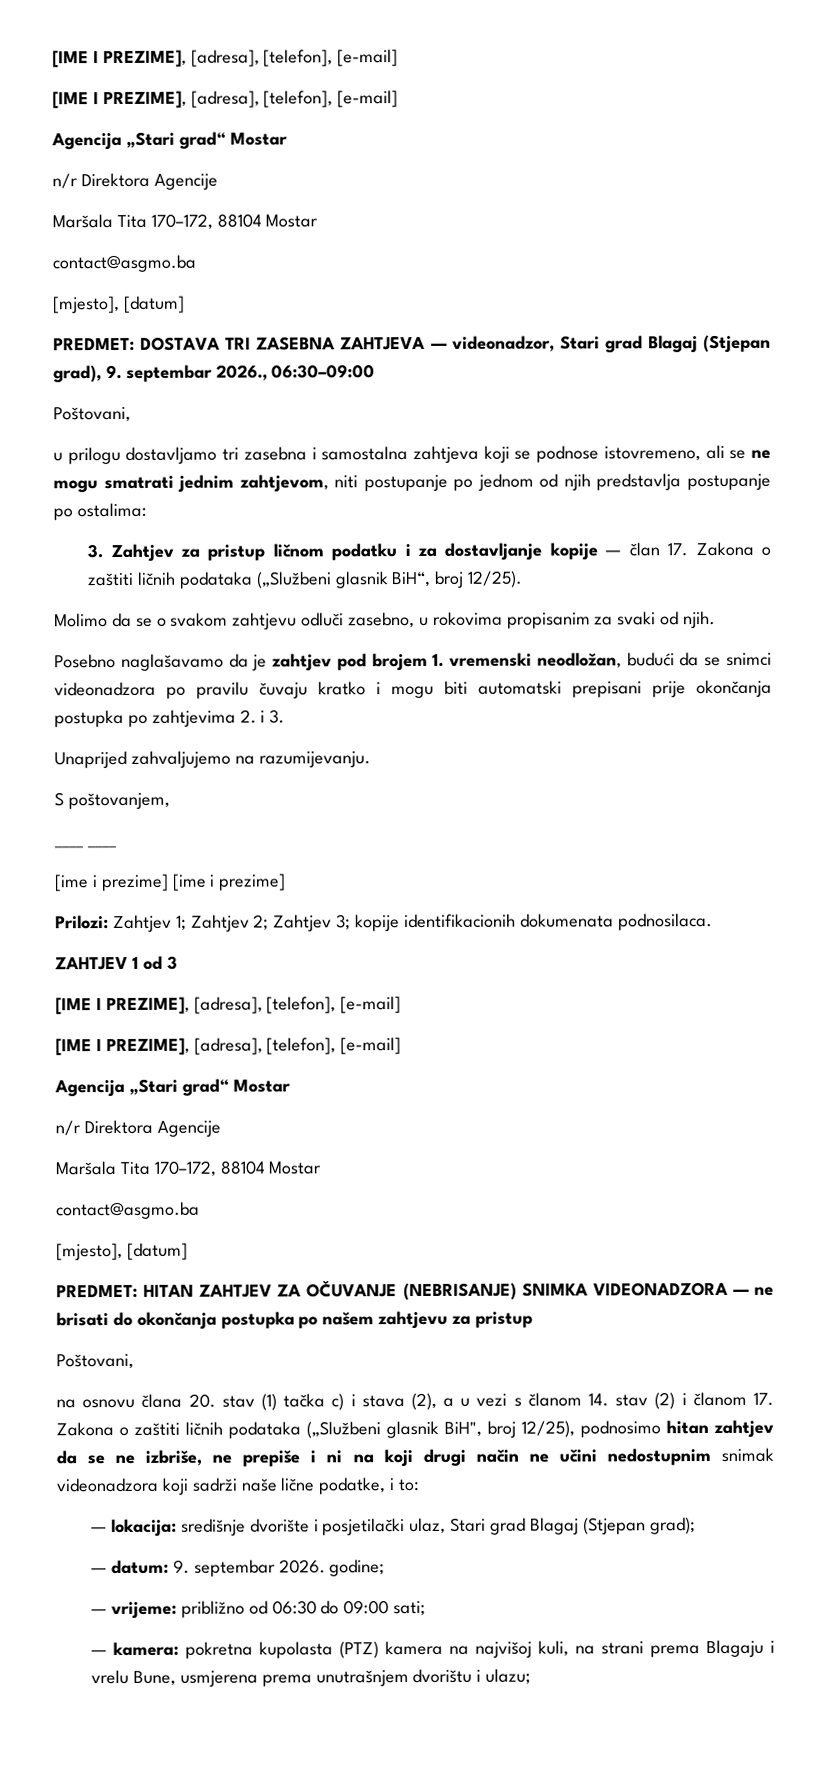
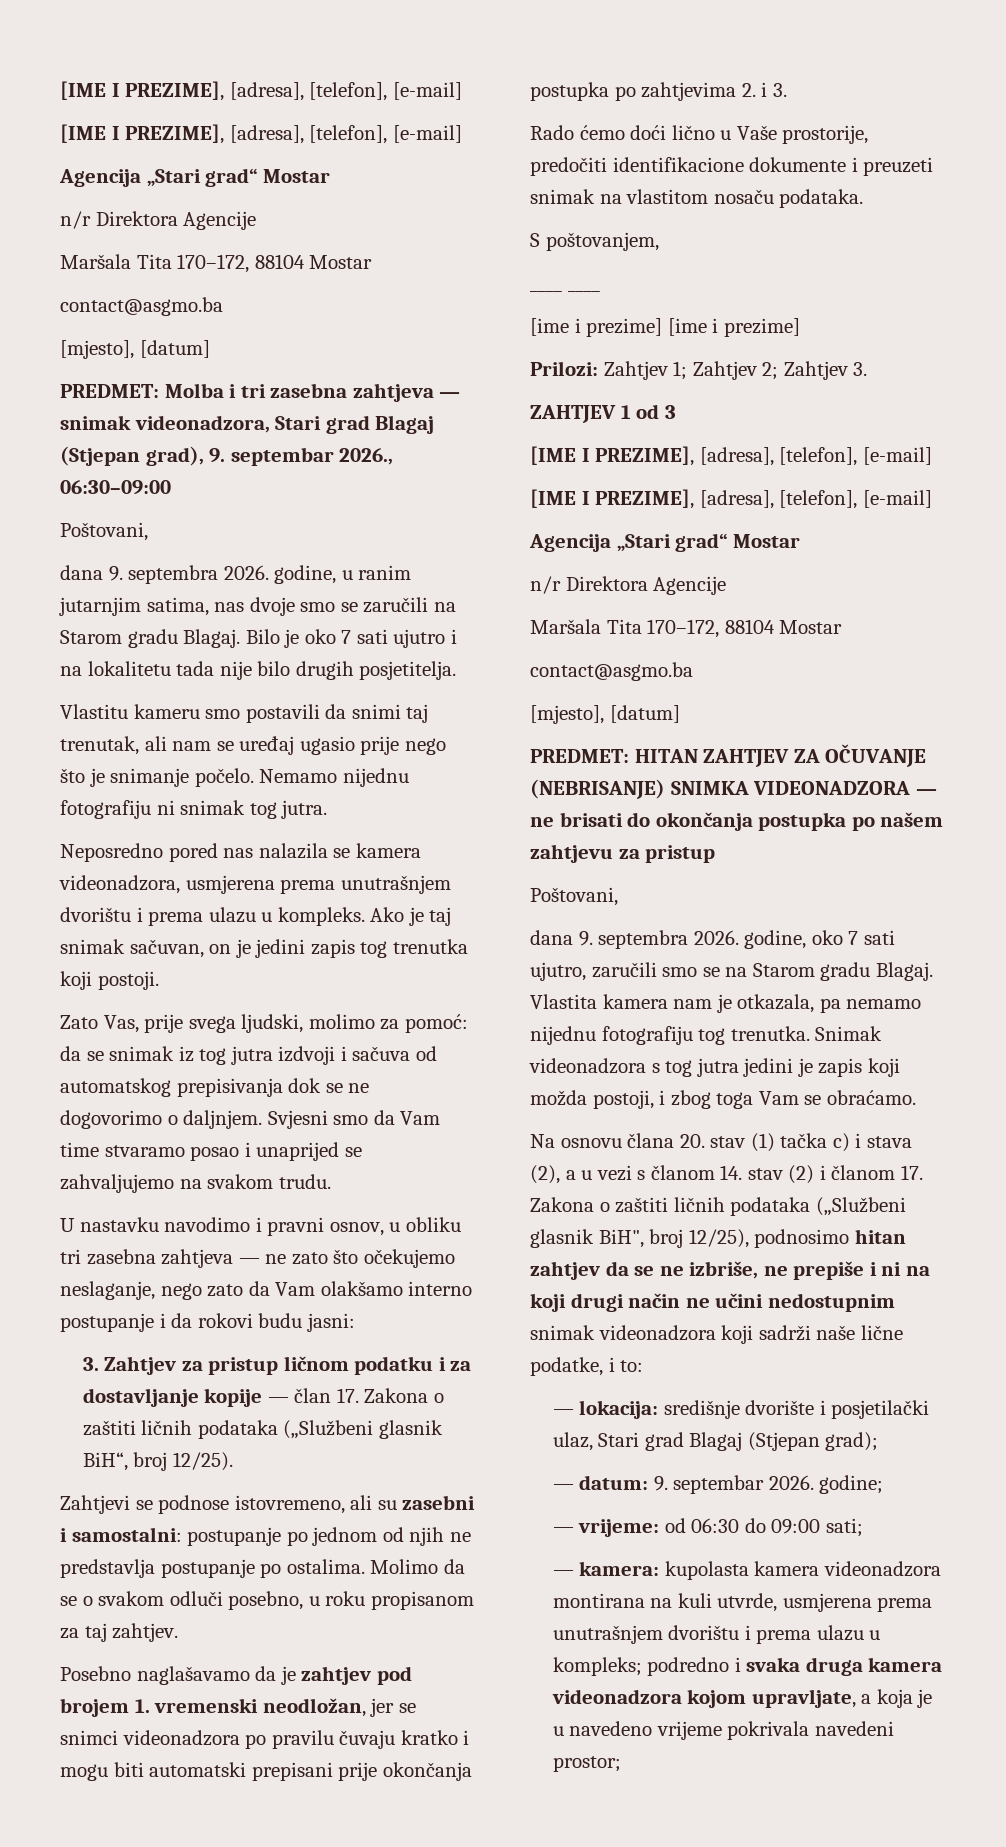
[140,335,555,352] DOSTAVA TRI ZASEBNA ZAHTJEVA — videonadzor, -> [164,383,461,402] [60,415,270,433] Molba i tri zasebna zahtjeva — snimak videonadzora,
[53,444,771,465] [53,473,771,493] [53,502,147,521] u prilogu dostavljamo tri zasebna i samostalna zahtjeva koji se podnose istovremeno, ali se ne mogu smatrati jednim zahtjevom, niti postupanje po jednom od njih predstavlja postupanje po ostalima: -> [60,565,412,584] [59,597,456,616] [60,629,457,648] [60,661,457,680] [60,704,429,723] [60,736,446,755] [60,768,409,787] [60,800,328,819] [60,843,421,862] [59,875,451,894] [60,907,452,926] [60,939,468,958] [60,971,159,990] [60,1014,468,1033] [60,1046,437,1065] [60,1078,370,1097] [60,1110,441,1129] [60,1142,362,1161] [60,1174,331,1193] [60,1217,461,1236] [60,1249,455,1268] [60,1281,473,1300] [60,1313,355,1332] dana 9. septembra 2026. godine, u ranim jutarnjim satima, nas dvoje smo se zaručili na Starom gradu Blagaj. Bilo je oko 7 sati ujutro i na lokalitetu tada nije bilo drugih posjetitelja. // Vlastitu kameru smo postavili da snimi taj trenutak, ali nam se uređaj ugasio prije nego što je snimanje počelo. Nemamo nijednu fotografiju ni snimak tog jutra. // Neposredno pored nas nalazila se kamera videonadzora, usmjerena prema unutrašnjem dvorištu i prema ulazu u kompleks. Ako je taj snimak sačuvan, on je jedini zapis tog trenutka koji postoji. // Zato Vas, prije svega ljudski, molimo za pomoć: da se snimak iz tog jutra izdvoji i sačuva od automatskog prepisivanja dok se ne dogovorimo o daljnjem. Svjesni smo da Vam time stvaramo posao i unaprijed se zahvaljujemo na svakom trudu. // U nastavku navodimo i pravni osnov, u obliku tri zasebna zahtjeva — ne zato što očekujemo neslaganje, nego zato da Vam olakšamo interno postupanje i da rokovi budu jasni:
(524, 579) none -> [60,1495,476,1514] [60,1527,471,1546] [60,1559,365,1578] Zahtjevi se podnose istovremeno, ali su zasebni i samostalni: postupanje po jednom od njih ne predstavlja postupanje po ostalima.
[232,610,717,630] zahtjevu odluči zasebno, u rokovima propisanim za svaki od njih. -> [169,1591,474,1610] [60,1623,179,1642] odluči posebno, u roku propisanom za taj zahtjev.
[626,652,700,667] budući da -> [370,1698,395,1717] jer
[54,750,371,769] Unaprijed zahvaljujemo na razumijevanju. -> [530,125,869,144] [530,157,934,176] [530,189,864,208] Rado ćemo doći lično u Vaše prostorije, predočiti identifikacione dokumente i preuzeti snimak na vlastitom nosaču podataka.
[336,913,713,932] 3; kopije identifikacionih dokumenata podnosilaca. -> [853,362,868,376] 3.
[56,1399,76,1409] na -> [530,930,895,949] [530,962,933,981] [530,994,922,1013] [530,1026,883,1045] [529,1058,900,1077] [530,1090,916,1109] [530,1134,555,1148] dana 9. septembra 2026. godine, oko 7 sati ujutro, zaručili smo se na Starom gradu Blagaj. Vlastita kamera nam je otkazala, pa nemamo nijednu fotografiju tog trenutka. Snimak videonadzora s tog jutra jedini je zapis koji možda postoji, i zbog toga Vam se obraćamo. // Na
[180,1600,245,1618] približno -> (660, 1528) none
[185,1639,775,1659] [91,1668,532,1687] pokretna kupolasta (PTZ) kamera na najvišoj kuli, na strani prema Blagaju i vrelu Bune, usmjerena prema unutrašnjem dvorištu i ulazu; -> [664,1561,941,1580] [552,1593,933,1612] [552,1625,881,1644] [552,1657,943,1676] [551,1689,933,1708] [552,1721,894,1740] [552,1756,621,1772] kupolasta kamera videonadzora montirana na kuli utvrde, usmjerena prema unutrašnjem dvorištu i prema ulazu u kompleks; podredno i svaka druga kamera videonadzora kojom upravljate, a koja je u navedeno vrijeme pokrivala navedeni prostor;

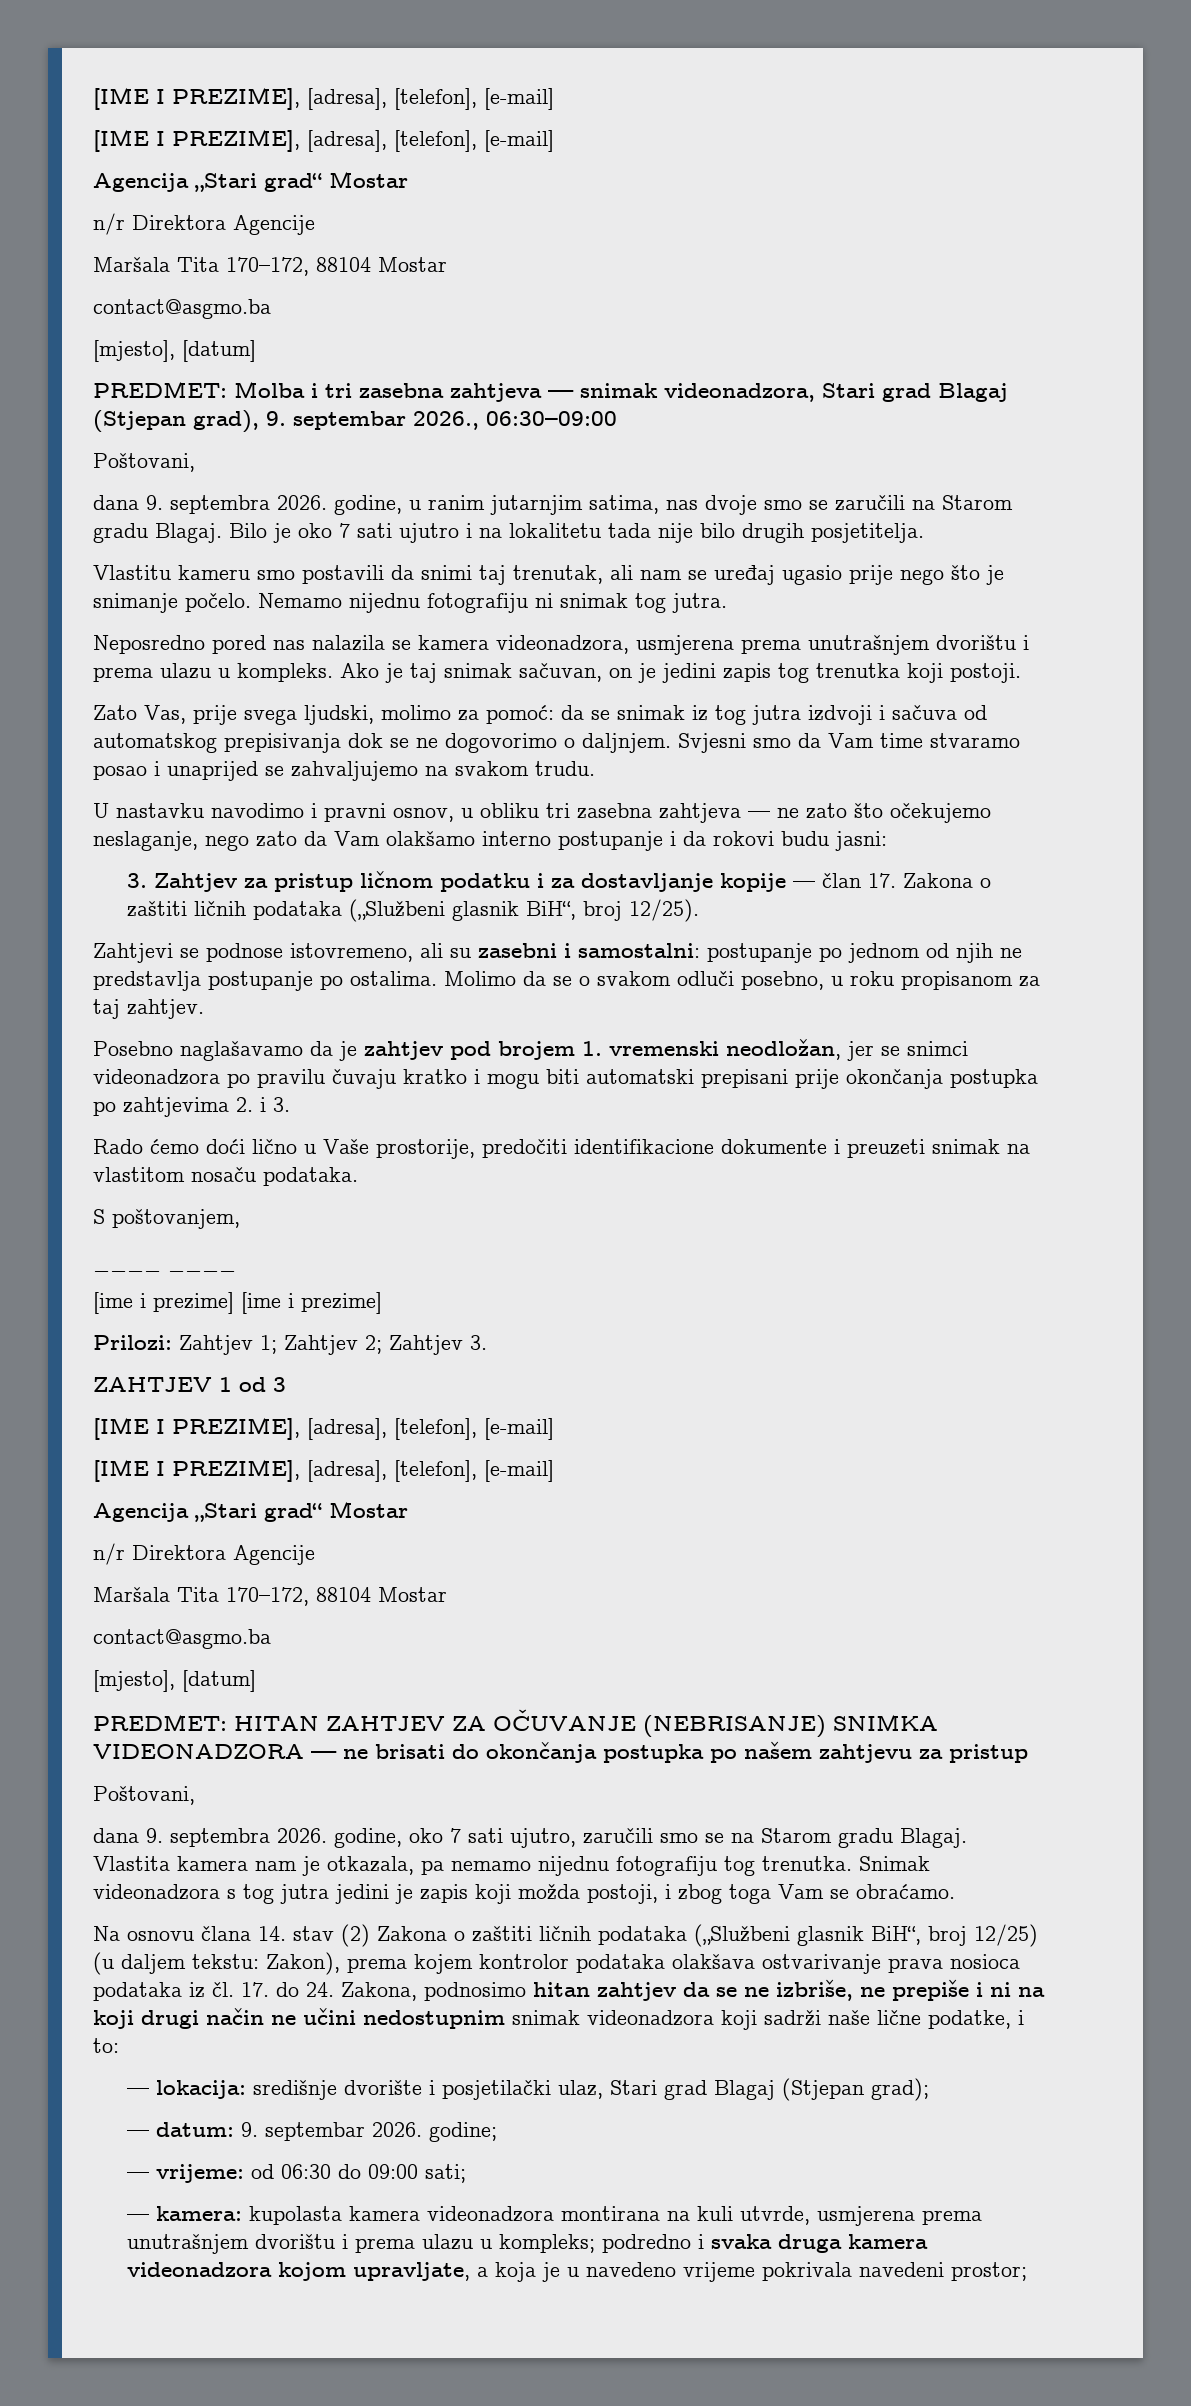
[679,1133,912,1152] [530,1165,923,1184] [530,1197,906,1216] [530,1229,749,1248] 20. stav (1) tačka c) i stava (2), a u vezi s članom 14. stav (2) i članom 17. Zakona o zaštiti ličnih podataka („Službeni glasnik BiH", broj 12/25), -> [258,1924,1038,1947] [93,1952,1020,1975] [93,1982,417,2001] 14. stav (2) Zakona o zaštiti ličnih podataka („Službeni glasnik BiH“, broj 12/25) (u daljem tekstu: Zakon), prema kojem kontrolor podataka olakšava ostvarivanje prava nosioca podataka iz čl. 17. do 24. Zakona,

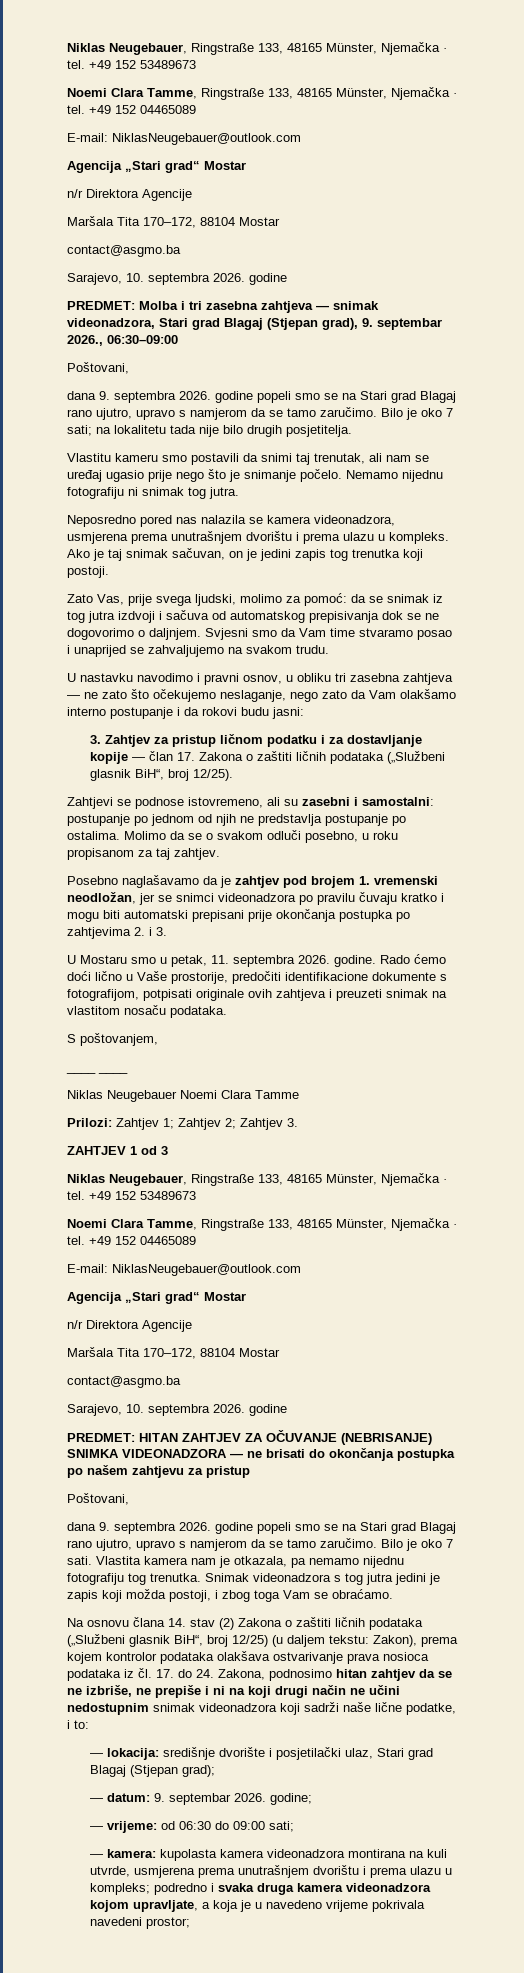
[93,87,554,110] [93,129,554,152] [IME I PREZIME], [adresa], [telefon], [e-mail] // [IME I PREZIME], [adresa], [telefon], [e-mail] -> [67,42,447,55] [67,60,196,69] [67,87,457,100] [67,105,196,114] [67,133,301,145] Niklas Neugebauer, Ringstraße 133, 48165 Münster, Njemačka · tel. +49 152 53489673 // Noemi Clara Tamme, Ringstraße 133, 48165 Münster, Njemačka · tel. +49 152 04465089 // E-mail: NiklasNeugebauer@outlook.com
[93,340,256,362] [mjesto], [datum] -> [67,273,287,285] Sarajevo, 10. septembra 2026. godine
[334,495,1013,515] [93,523,472,543] godine, u ranim jutarnjim satima, nas dvoje smo se zaručili na Starom gradu Blagaj. Bilo je oko 7 sati ujutro i -> [215,391,456,403] [67,407,453,420] [67,425,92,436] godine popeli smo se na Stari grad Blagaj rano ujutro, upravo s namjerom da se tamo zaručimo. Bilo je oko 7 sati;
(290, 1104) none -> [67,955,376,967] U Mostaru smo u petak, 11. septembra 2026. godine.
(827, 1146) none -> [440,974,447,981] [67,989,326,1001] s fotografijom, potpisati originale ovih zahtjeva
[93,1292,382,1314] [ime i prezime] [ime i prezime] -> [67,1090,299,1102] Niklas Neugebauer Noemi Clara Tamme
[93,1417,554,1440] [93,1459,554,1482] [IME I PREZIME], [adresa], [telefon], [e-mail] // [IME I PREZIME], [adresa], [telefon], [e-mail] -> [67,1173,447,1186] [67,1191,196,1200] [67,1218,457,1231] [67,1236,196,1245] [67,1264,301,1276] Niklas Neugebauer, Ringstraße 133, 48165 Münster, Njemačka · tel. +49 152 53489673 // Noemi Clara Tamme, Ringstraße 133, 48165 Münster, Njemačka · tel. +49 152 04465089 // E-mail: NiklasNeugebauer@outlook.com
[93,1670,256,1692] [mjesto], [datum] -> [67,1404,287,1416] Sarajevo, 10. septembra 2026. godine
[334,1828,967,1848] godine, oko 7 sati ujutro, zaručili smo se na Starom gradu Blagaj. -> [215,1522,456,1534] [67,1538,453,1551] [67,1556,92,1565] godine popeli smo se na Stari grad Blagaj rano ujutro, upravo s namjerom da se tamo zaručimo. Bilo je oko 7 sati.

